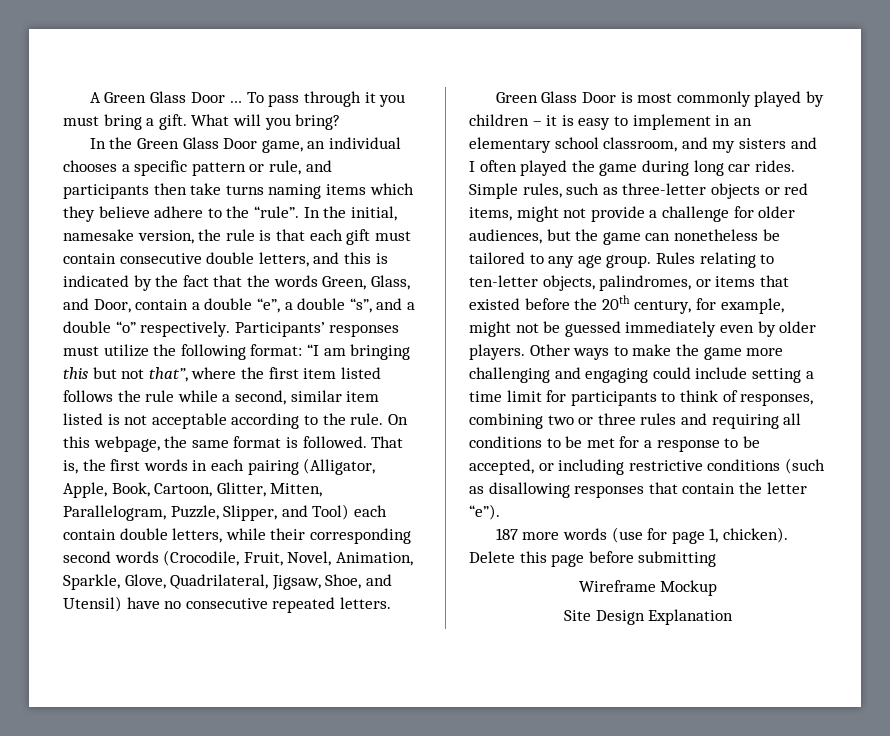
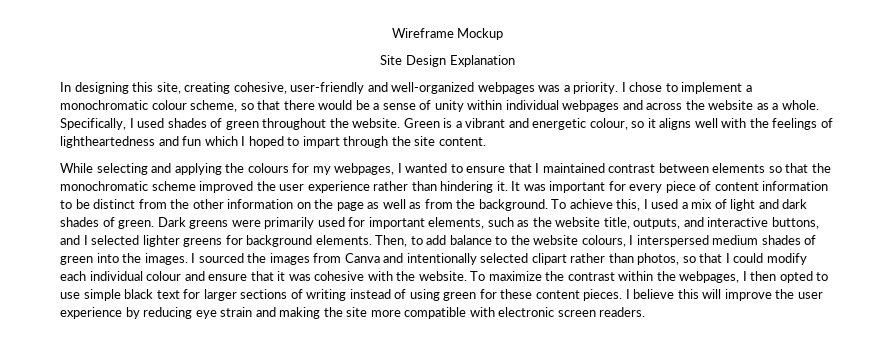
[89,91,406,107] [63,114,341,130] [89,137,401,153] [63,160,332,176] [63,183,414,199] [63,206,397,222] [63,229,411,245] [63,252,388,267] [63,275,410,291] [63,298,415,313] [63,321,400,337] [63,344,411,360] [63,367,381,382] [63,390,380,405] [63,413,408,429] [63,436,404,452] [63,458,376,475] [63,482,323,498] [63,504,387,521] [63,528,411,544] [63,550,413,566] [63,574,392,590] [63,596,391,613] [495,91,824,107] [469,114,752,130] [469,137,817,153] [469,160,795,176] [469,183,809,199] [469,206,796,222] [469,229,780,245] [469,252,775,268] [469,275,789,291] [469,295,784,314] [469,321,817,337] [469,344,784,360] [469,367,814,383] [469,390,814,406] [469,413,802,429] [469,436,760,452] [469,458,825,475] [469,482,807,498] [469,504,500,520] [495,527,788,544] [469,551,717,567] A Green Glass Door … To pass through it you must bring a gift. What will you bring? // In the Green Glass Door game, an individual chooses a specific pattern or rule, and participants then take turns naming items which they believe adhere to the “rule”. In the initial, namesake version, the rule is that each gift must contain consecutive double letters, and this is indicated by the fact that the words Green, Glass, and Door, contain a double “e”, a double “s”, and a double “o” respectively. Participants’ responses must utilize the following format: “I am bringing this but not that”, where the first item listed follows the rule while a second, similar item listed is not acceptable according to the rule. On this webpage, the same format is followed. That is, the first words in each pairing (Alligator, Apple, Book, Cartoon, Glitter, Mitten, Parallelogram, Puzzle, Slipper, and Tool) each contain double letters, while their corresponding second words (Crocodile, Fruit, Novel, Animation, Sparkle, Glove, Quadrilateral, Jigsaw, Shoe, and Utensil) have no consecutive repeated letters. // Green Glass Door is most commonly played by children – it is easy to implement in an elementary school classroom, and my sisters and I often played the game during long car rides. Simple rules, such as three-letter objects or red items, might not provide a challenge for older audiences, but the game can nonetheless be tailored to any age group. Rules relating to ten-letter objects, palindromes, or items that existed before the 20th century, for example, might not be guessed immediately even by older players. Other ways to make the game more challenging and engaging could include setting a time limit for participants to think of responses, combining two or three rules and requiring all conditions to be met for a response to be accepted, or including restrictive conditions (such as disallowing responses that contain the letter “e”). // 187 more words (use for page 1, chicken). Delete this page before submitting // -> (391, 33) none
(734, 617) none -> [60,82,752,94] [60,100,819,112] [60,118,833,130] [60,136,486,148] [60,163,831,175] [60,181,829,193] [60,199,808,211] [60,217,819,229] [60,235,817,247] [60,253,807,265] [60,271,829,283] [60,289,823,301] [60,307,646,319] // In designing this site, creating cohesive, user-friendly and well-organized webpages was a priority. I chose to implement a monochromatic colour scheme, so that there would be a sense of unity within individual webpages and across the website as a whole. Specifically, I used shades of green throughout the website. Green is a vibrant and energetic colour, so it aligns well with the feelings of lightheartedness and fun which I hoped to impart through the site content. // While selecting and applying the colours for my webpages, I wanted to ensure that I maintained contrast between elements so that the monochromatic scheme improved the user experience rather than hindering it. It was important for every piece of content information to be distinct from the other information on the page as well as from the background. To achieve this, I used a mix of light and dark shades of green. Dark greens were primarily used for important elements, such as the website title, outputs, and interactive buttons, and I selected lighter greens for background elements. Then, to add balance to the website colours, I interspersed medium shades of green into the images. I sourced the images from Canva and intentionally selected clipart rather than photos, so that I could modify each individual colour and ensure that it was cohesive with the website. To maximize the contrast within the webpages, I then opted to use simple black text for larger sections of writing instead of using green for these content pieces. I believe this will improve the user experience by reducing eye strain and making the site more compatible with electronic screen readers.

